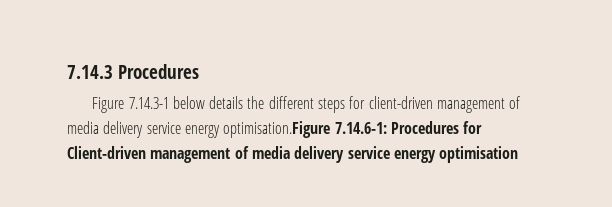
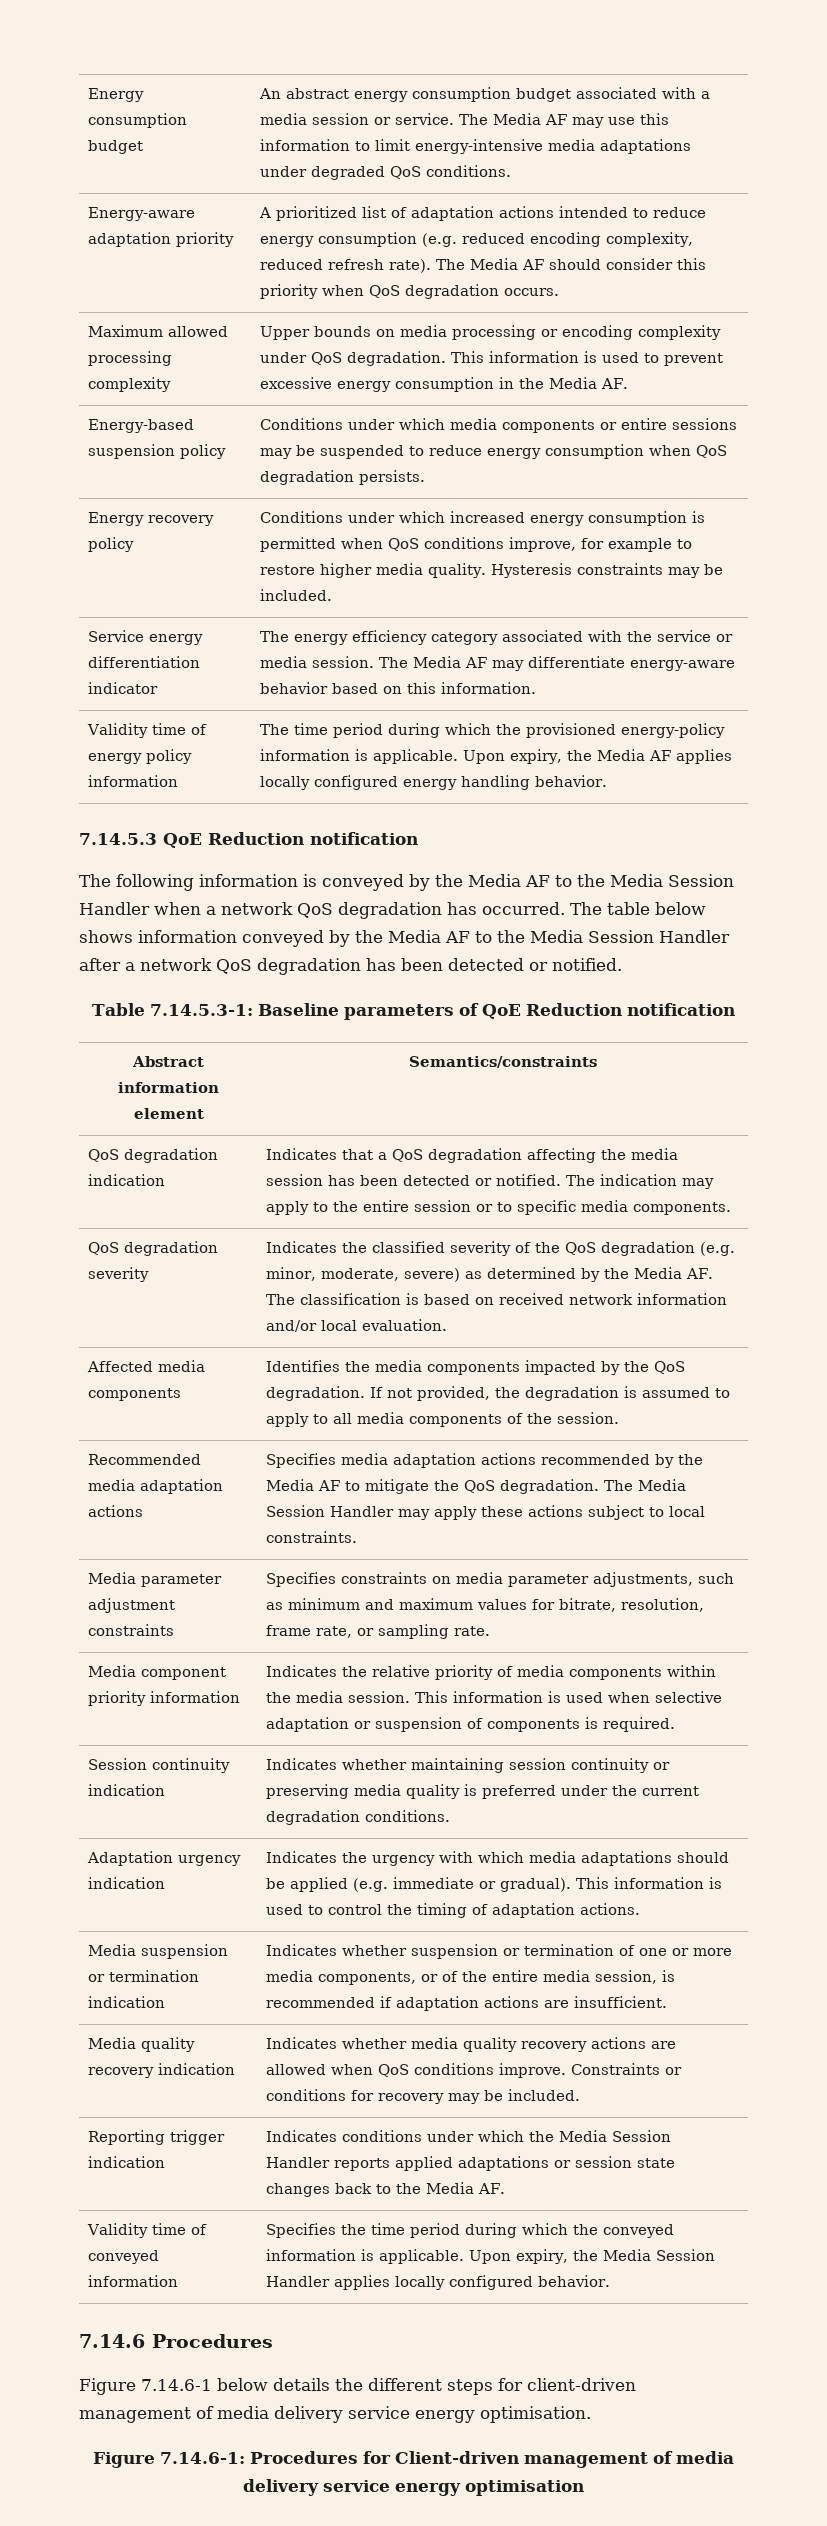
[67,65,113,79] 7.14.3 -> [88,88,145,102] [88,113,188,128] [88,140,144,154] [259,87,711,102] [260,113,670,128] [260,139,692,154] [260,165,512,180] [88,207,196,221] [88,232,235,247] [259,206,707,221] [260,232,694,247] [260,258,707,273] [260,284,560,299] [88,325,229,337] [88,351,173,366] [88,377,172,392] [260,325,722,340] [260,351,724,366] [260,377,629,392] [88,419,195,433] [88,444,227,459] [260,418,738,433] [260,444,728,459] [260,470,426,485] [88,512,215,526] [88,537,135,552] [260,511,706,526] [260,537,693,552] [260,563,724,578] [260,589,333,601] [88,630,204,645] [88,656,201,668] [88,682,159,694] [260,630,734,645] [260,656,736,671] [260,682,537,694] [87,723,208,738] [88,749,193,764] [88,775,179,787] [260,723,726,738] [260,749,733,764] [260,775,608,790] [79,832,418,848] [79,874,734,891] [79,902,706,919] [79,930,730,947] [79,958,622,975] [92,1003,735,1020] [132,1056,204,1067] [118,1082,219,1093] [133,1108,204,1119] [408,1056,597,1068] [88,1148,219,1163] [88,1174,166,1186] [266,1148,679,1163] [266,1174,715,1189] [266,1200,732,1215] [88,1241,219,1256] [88,1267,150,1282] [266,1241,736,1256] [266,1267,714,1282] [266,1293,728,1305] [266,1319,448,1332] [87,1360,206,1372] [88,1388,182,1401] [266,1360,686,1375] [266,1386,731,1401] [266,1412,620,1427] [88,1454,202,1465] [88,1479,224,1494] [88,1505,144,1517] [266,1453,704,1468] [266,1479,687,1494] [266,1505,706,1520] [266,1531,358,1543] [88,1572,223,1587] [88,1598,176,1613] [88,1624,175,1636] [266,1572,735,1587] [266,1598,705,1612] [266,1624,491,1639] [88,1665,227,1680] [88,1691,241,1706] [266,1665,717,1680] [266,1691,723,1703] [266,1717,676,1732] [88,1758,231,1773] [88,1784,166,1796] [266,1758,671,1773] [266,1784,700,1799] [266,1810,451,1825] [87,1851,242,1866] [88,1877,166,1889] [266,1851,730,1866] [266,1877,723,1892] [266,1903,641,1918] [88,1944,229,1959] [88,1970,200,1982] [88,1996,166,2008] [266,1944,733,1959] [266,1970,676,1985] [266,1996,668,2011] [88,2037,196,2052] [88,2063,236,2078] [266,2037,677,2052] [266,2063,683,2078] [266,2089,581,2104] [88,2130,226,2145] [88,2156,166,2168] [266,2130,672,2142] [266,2156,676,2171] [266,2182,506,2197] [87,2223,208,2238] [88,2250,160,2264] [88,2275,179,2287] [266,2223,675,2238] [266,2249,716,2264] [266,2275,611,2290] [79,2334,145,2348] Energy consumption budget | An abstract energy consumption budget associated with a media session or service. The Media AF may use this information to limit energy-intensive media adaptations under degraded QoS conditions. // Energy-aware adaptation priority | A prioritized list of adaptation actions intended to reduce energy consumption (e.g. reduced encoding complexity, reduced refresh rate). The Media AF should consider this priority when QoS degradation occurs. // Maximum allowed processing complexity | Upper bounds on media processing or encoding complexity under QoS degradation. This information is used to prevent excessive energy consumption in the Media AF. // Energy-based suspension policy | Conditions under which media components or entire sessions may be suspended to reduce energy consumption when QoS degradation persists. // Energy recovery policy | Conditions under which increased energy consumption is permitted when QoS conditions improve, for example to restore higher media quality. Hysteresis constraints may be included. // Service energy differentiation indicator | The energy efficiency category associated with the service or media session. The Media AF may differentiate energy-aware behavior based on this information. // Validity time of energy policy information | The time period during which the provisioned energy-policy information is applicable. Upon expiry, the Media AF applies locally configured energy handling behavior. // 7.14.5.3 QoE Reduction notification // The following information is conveyed by the Media AF to the Media Session Handler when a network QoS degradation has occurred. The table below shows information conveyed by the Media AF to the Media Session Handler after a network QoS degradation has been detected or notified. // Table 7.14.5.3-1: Baseline parameters of QoE Reduction notification // Abstract information element | Semantics/constraints // QoS degradation indication | Indicates that a QoS degradation affecting the media session has been detected or notified. The indication may apply to the entire session or to specific media components. // QoS degradation severity | Indicates the classified severity of the QoS degradation (e.g. minor, moderate, severe) as determined by the Media AF. The classification is based on received network information and/or local evaluation. // Affected media components | Identifies the media components impacted by the QoS degradation. If not provided, the degradation is assumed to apply to all media components of the session. // Recommended media adaptation actions | Specifies media adaptation actions recommended by the Media AF to mitigate the QoS degradation. The Media Session Handler may apply these actions subject to local constraints. // Media parameter adjustment constraints | Specifies constraints on media parameter adjustments, such as minimum and maximum values for bitrate, resolution, frame rate, or sampling rate. // Media component priority information | Indicates the relative priority of media components within the media session. This information is used when selective adaptation or suspension of components is required. // Session continuity indication | Indicates whether maintaining session continuity or preserving media quality is preferred under the current degradation conditions. // Adaptation urgency indication | Indicates the urgency with which media adaptations should be applied (e.g. immediate or gradual). This information is used to control the timing of adaptation actions. // Media suspension or termination indication | Indicates whether suspension or termination of one or more media components, or of the entire media session, is recommended if adaptation actions are insufficient. // Media quality recovery indication | Indicates whether media quality recovery actions are allowed when QoS conditions improve. Constraints or conditions for recovery may be included. // Reporting trigger indication | Indicates conditions under which the Media Session Handler reports applied adaptations or session state changes back to the Media AF. // Validity time of conveyed information | Specifies the time period during which the conveyed information is applicable. Upon expiry, the Media Session Handler applies locally configured behavior. // 7.14.6
[128,97,169,109] 7.14.3-1 -> [141,2379,212,2391] 7.14.6-1
[223,121,331,138] optimisation.Figure -> [480,2406,591,2423] [93,2452,155,2468] optimisation. // Figure

